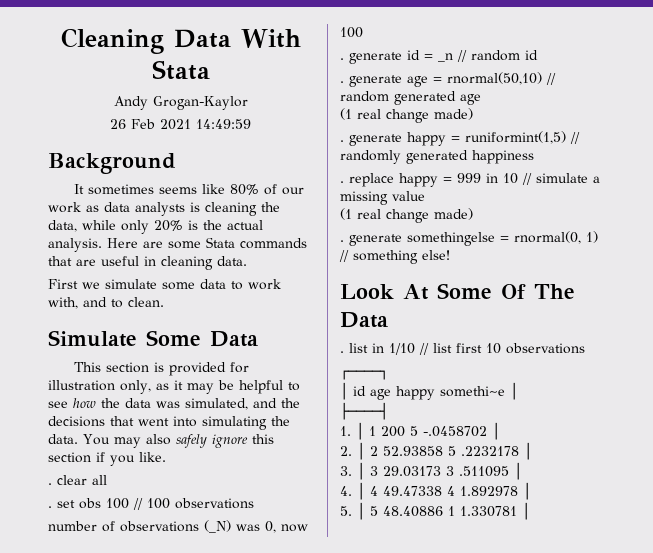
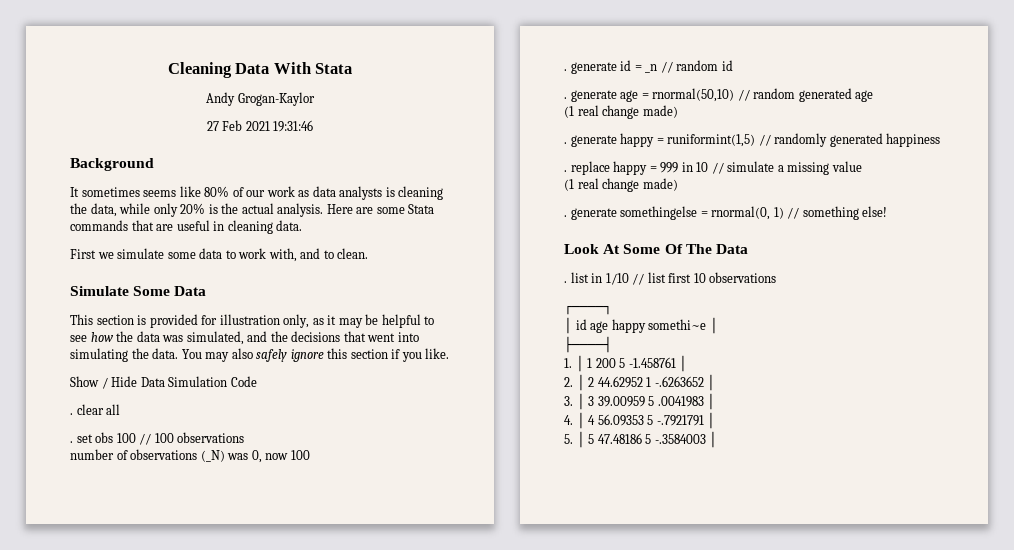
[110,119,126,129] 26 -> [206,121,219,131] 27
[196,119,251,129] 14:49:59 -> [273,120,314,132] 19:31:46
(166, 457) none -> [70,376,257,389] // Show / Hide Data Simulation Code
[423,426,487,437] -.0458702 -> [628,357,676,368] -1.458761
[383,446,519,456] 52.93858 5 .2232178 -> [597,376,704,388] 44.62952 1 -.6263652
[383,466,509,477] 29.03173 3 .511095 -> [597,396,704,407] 39.00959 5 .0041983
[383,486,518,496] 49.47338 4 1.892978 -> [597,414,704,426] 56.09353 5 -.7921791
[383,506,517,517] 48.40886 1 1.330781 -> [597,433,706,444] 47.48186 5 -.3584003

